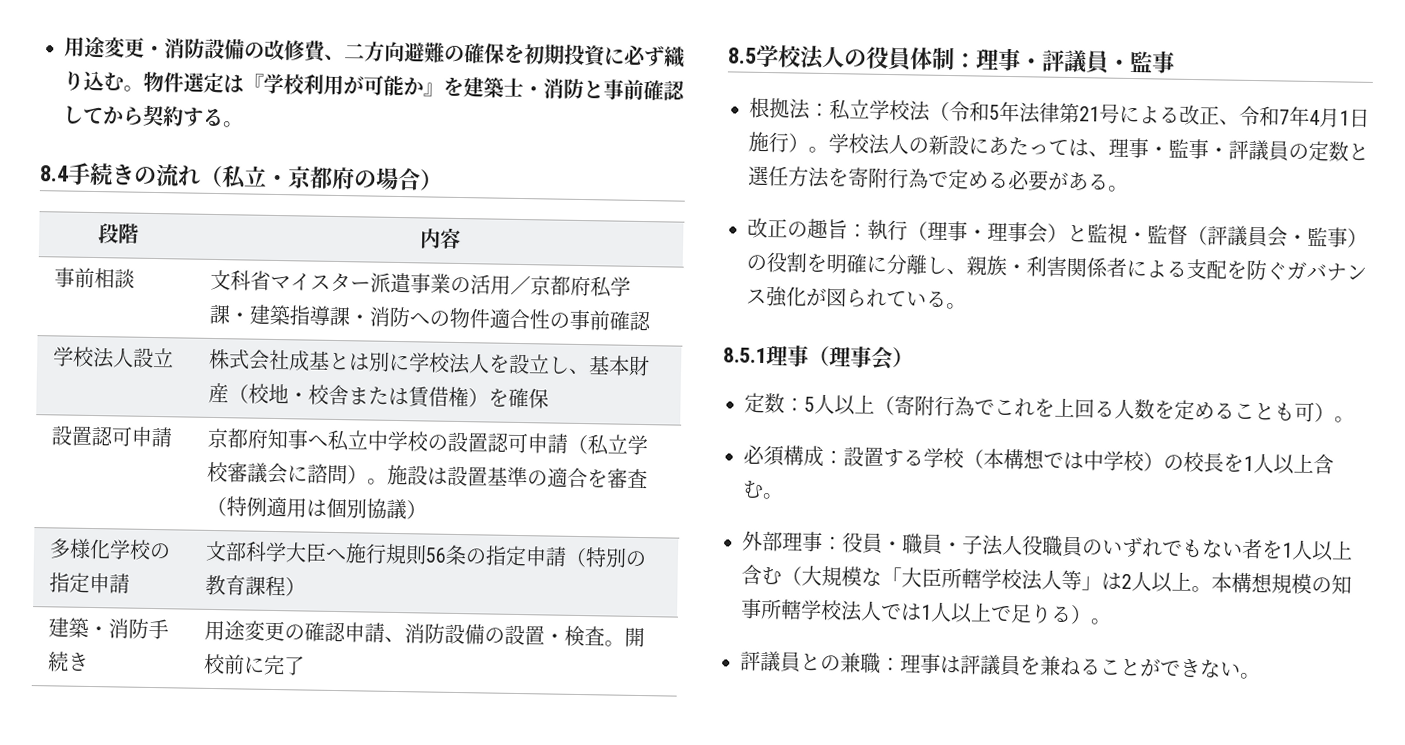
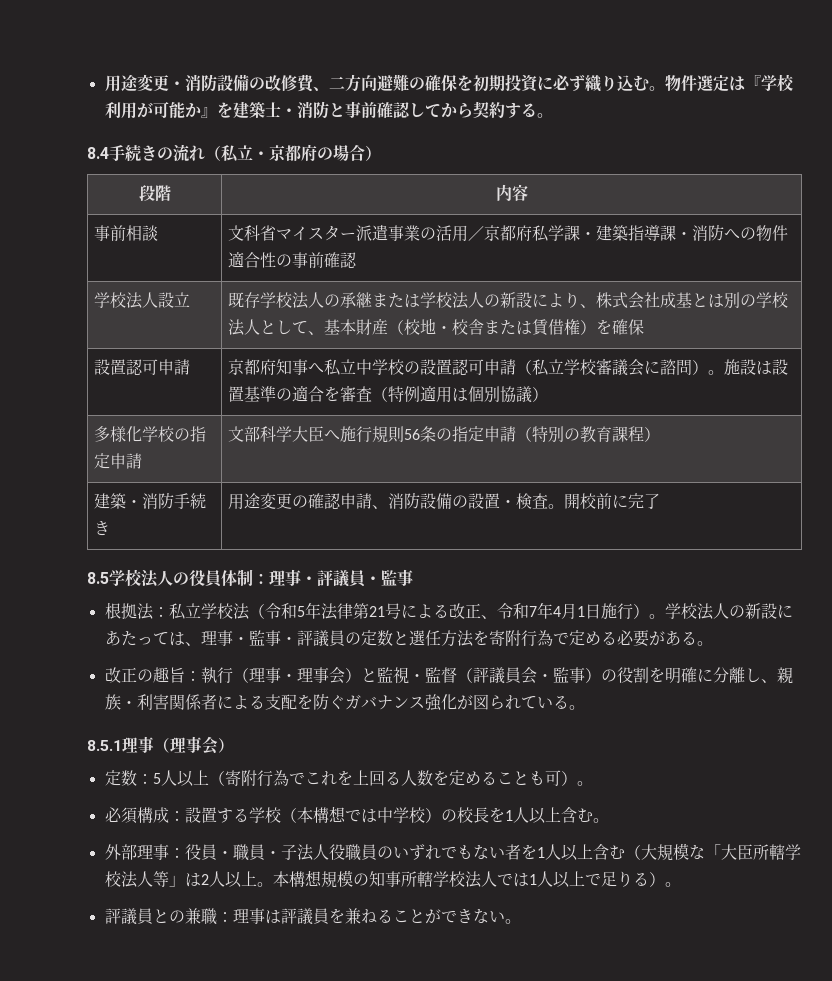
(174, 357) none -> [227,292,596,309] 既存学校法人の承継または学校法人の新設により、
[387,352,570,375] に学校法人を設立し -> [739,292,789,308] [227,319,308,336] の学校法人として

